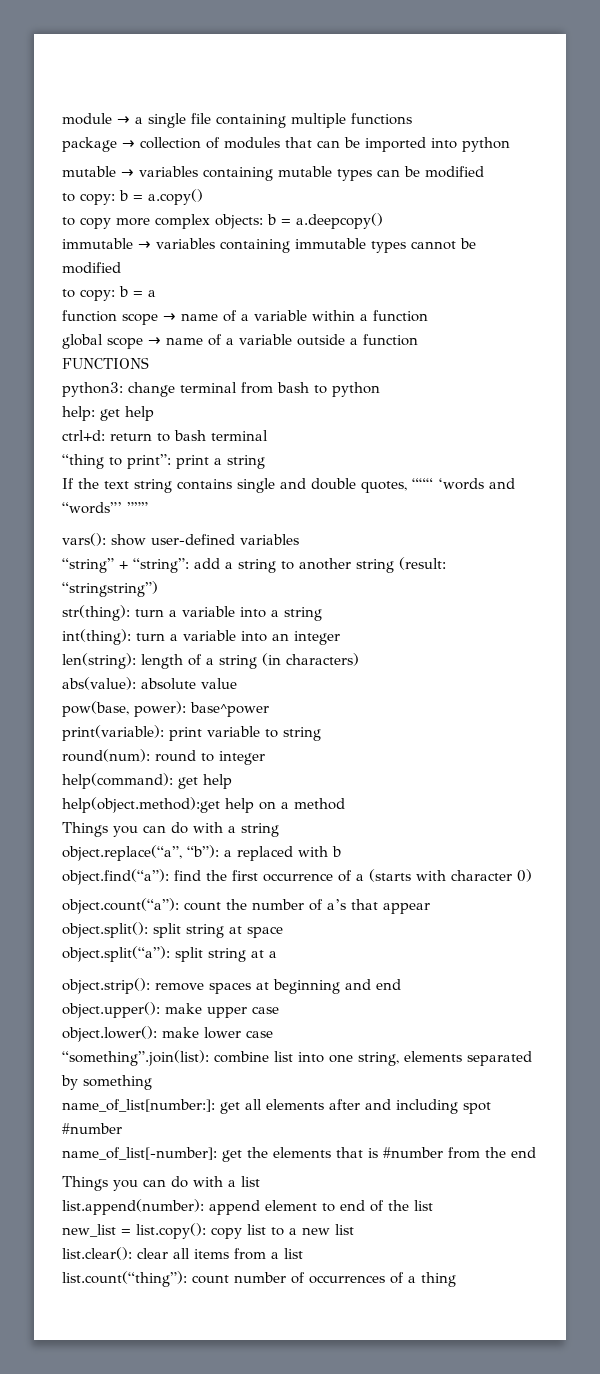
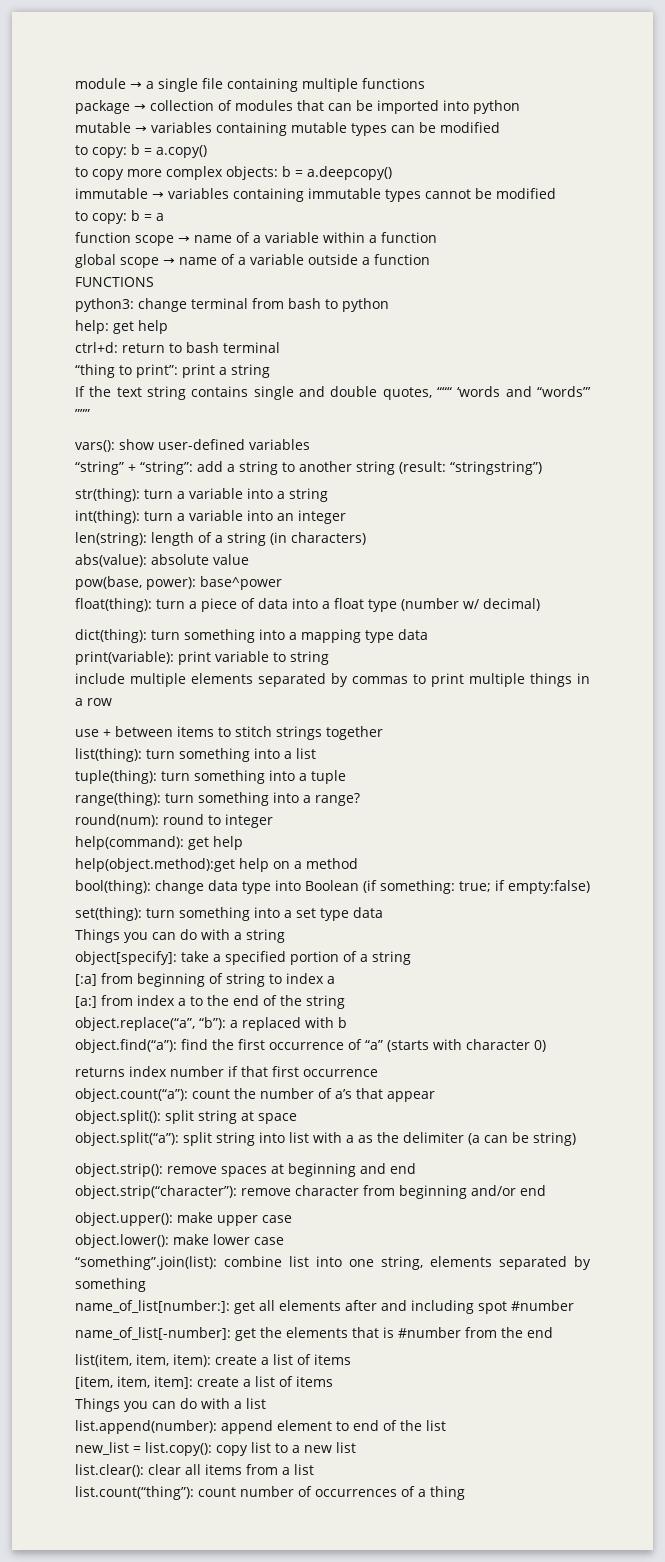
(269, 709) none -> [75,598,540,612] [75,629,428,643] // float(thing): turn a piece of data into a float type (number w/ decimal) // dict(thing): turn something into a mapping type data
(321, 734) none -> [75,673,590,687] [75,698,112,706] [75,726,383,740] [75,748,316,762] [75,770,346,784] [75,792,360,806] // include multiple elements separated by commas to print multiple things in a row // use + between items to stitch strings together // list(thing): turn something into a list // tuple(thing): turn something into a tuple // range(thing): turn something into a range?
(345, 804) none -> [75,880,590,894] [75,907,383,921] // bool(thing): change data type into Boolean (if something: true; if empty:false) // set(thing): turn something into a set type data
(279, 830) none -> [75,951,411,965] [75,973,335,987] [75,995,345,1009] // object[specify]: take a specified portion of a string // [:a] from beginning of string to index a // [a:] from index a to the end of the string
[356,874,364,881] a -> [365,1040,383,1050] “a”
(532, 875) none -> [75,1066,378,1077] // returns index number if that first occurrence
[251,950,277,958] at a -> [259,1132,576,1146] into list with a as the delimiter (a can be string)
(401, 984) none -> [75,1185,546,1199] // object.strip(“character”): remove character from beginning and/or end
(536, 1152) none -> [75,1354,351,1367] [75,1376,333,1389] // list(item, item, item): create a list of items // [item, item, item]: create a list of items

